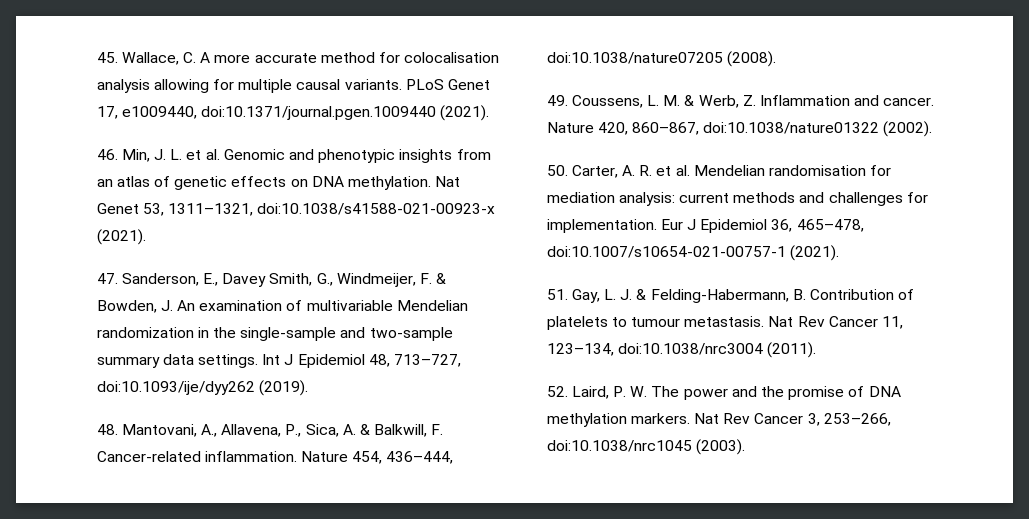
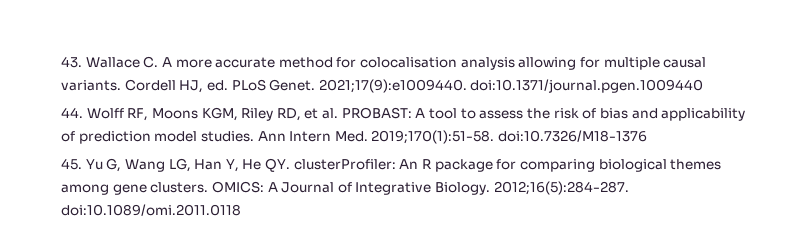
[96,52,179,65] 45. Wallace, -> [60,56,140,68] 43. Wallace
[405,79,490,90] [96,105,490,121] [96,149,491,163] [96,176,461,190] [96,203,496,216] [96,229,146,245] [96,273,447,287] [96,300,468,313] [96,327,453,341] [96,354,461,368] [96,380,308,396] [96,424,444,437] [96,451,454,464] [546,51,776,67] [546,95,935,108] [546,121,933,137] [546,165,892,178] [546,192,928,206] [546,219,864,233] [546,245,839,261] [546,289,915,303] [546,316,903,330] [546,342,817,358] [546,386,901,400] [546,413,891,427] [546,439,745,455] PLoS Genet 17, e1009440, doi:10.1371/journal.pgen.1009440 (2021). // 46. Min, J. L. et al. Genomic and phenotypic insights from an atlas of genetic effects on DNA methylation. Nat Genet 53, 1311–1321, doi:10.1038/s41588-021-00923-x (2021). // 47. Sanderson, E., Davey Smith, G., Windmeijer, F. & Bowden, J. An examination of multivariable Mendelian randomization in the single-sample and two-sample summary data settings. Int J Epidemiol 48, 713–727, doi:10.1093/ije/dyy262 (2019). // 48. Mantovani, A., Allavena, P., Sica, A. & Balkwill, F. Cancer-related inflammation. Nature 454, 436–444, doi:10.1038/nature07205 (2008). // 49. Coussens, L. M. & Werb, Z. Inflammation and cancer. Nature 420, 860–867, doi:10.1038/nature01322 (2002). // 50. Carter, A. R. et al. Mendelian randomisation for mediation analysis: current methods and challenges for implementation. Eur J Epidemiol 36, 465–478, doi:10.1007/s10654-021-00757-1 (2021). // 51. Gay, L. J. & Felding-Habermann, B. Contribution of platelets to tumour metastasis. Nat Rev Cancer 11, 123–134, doi:10.1038/nrc3004 (2011). // 52. Laird, P. W. The power and the promise of DNA methylation markers. Nat Rev Cancer 3, 253–266, doi:10.1038/nrc1045 (2003). -> [124,79,704,93] [60,107,746,121] [60,130,648,144] [60,158,722,172] [60,181,629,195] [60,204,241,216] Cordell HJ, ed. PLoS Genet. 2021;17(9):e1009440. doi:10.1371/journal.pgen.1009440 // 44. Wolff RF, Moons KGM, Riley RD, et al. PROBAST: A tool to assess the risk of bias and applicability of prediction model studies. Ann Intern Med. 2019;170(1):51-58. doi:10.7326/M18-1376 // 45. Yu G, Wang LG, Han Y, He QY. clusterProfiler: An R package for comparing biological themes among gene clusters. OMICS: A Journal of Integrative Biology. 2012;16(5):284-287. doi:10.1089/omi.2011.0118

